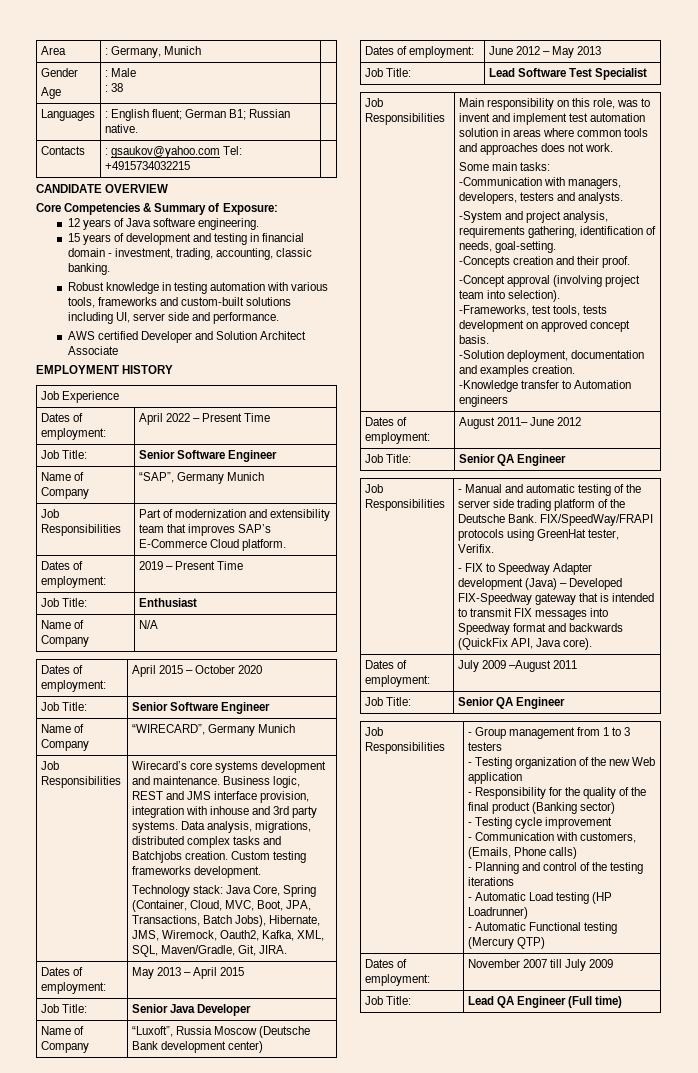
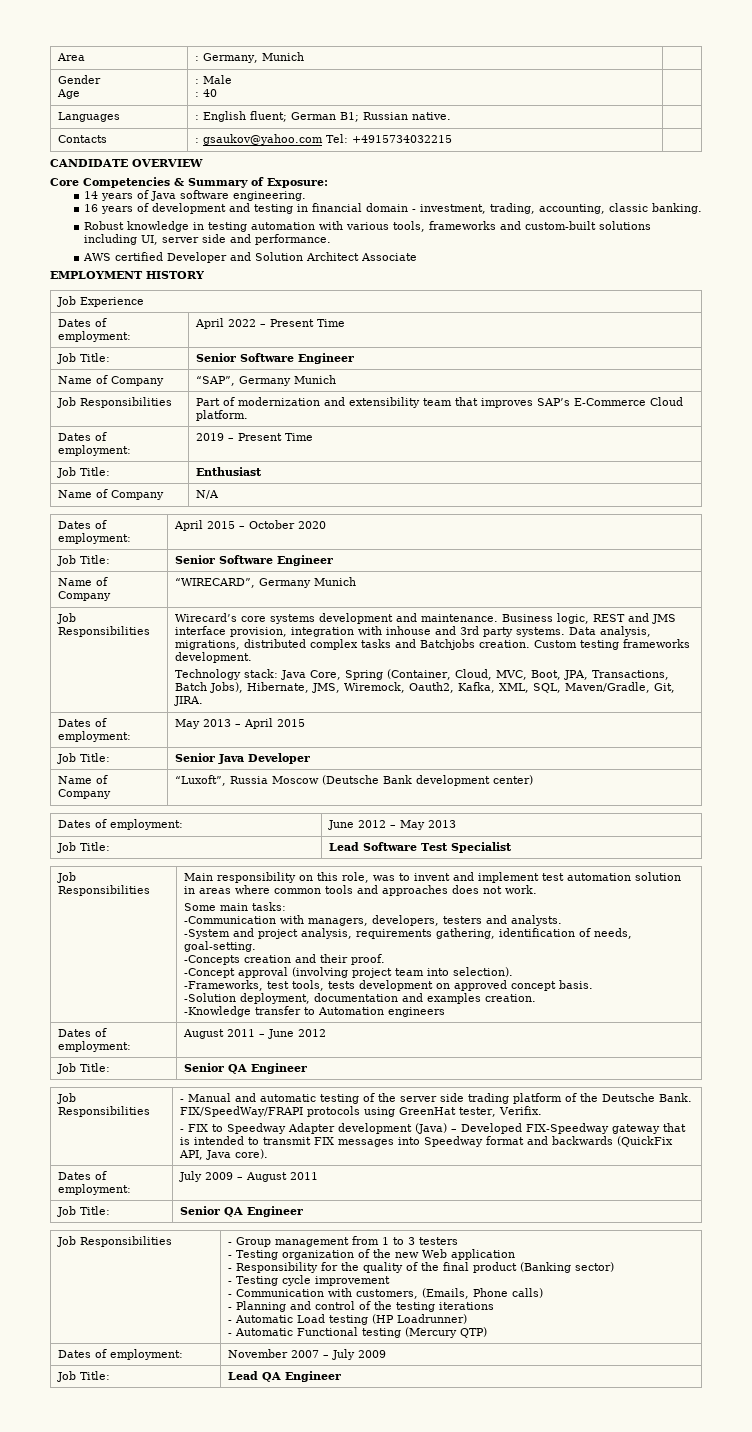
[110,83,123,92] 38 -> [203,89,218,97] 40
[67,218,80,227] 12 -> [83,191,98,199] 14
[67,233,80,242] 15 -> [83,204,98,212] 16
[496,417,528,426] 2011– -> [227,1029,266,1037] 2011 –
[509,660,552,672] –August -> [237,1172,288,1182] – August
[550,959,563,968] till -> [323,1355,330,1358] –
[568,996,623,1008] (Full time) -> (342, 1376) none

